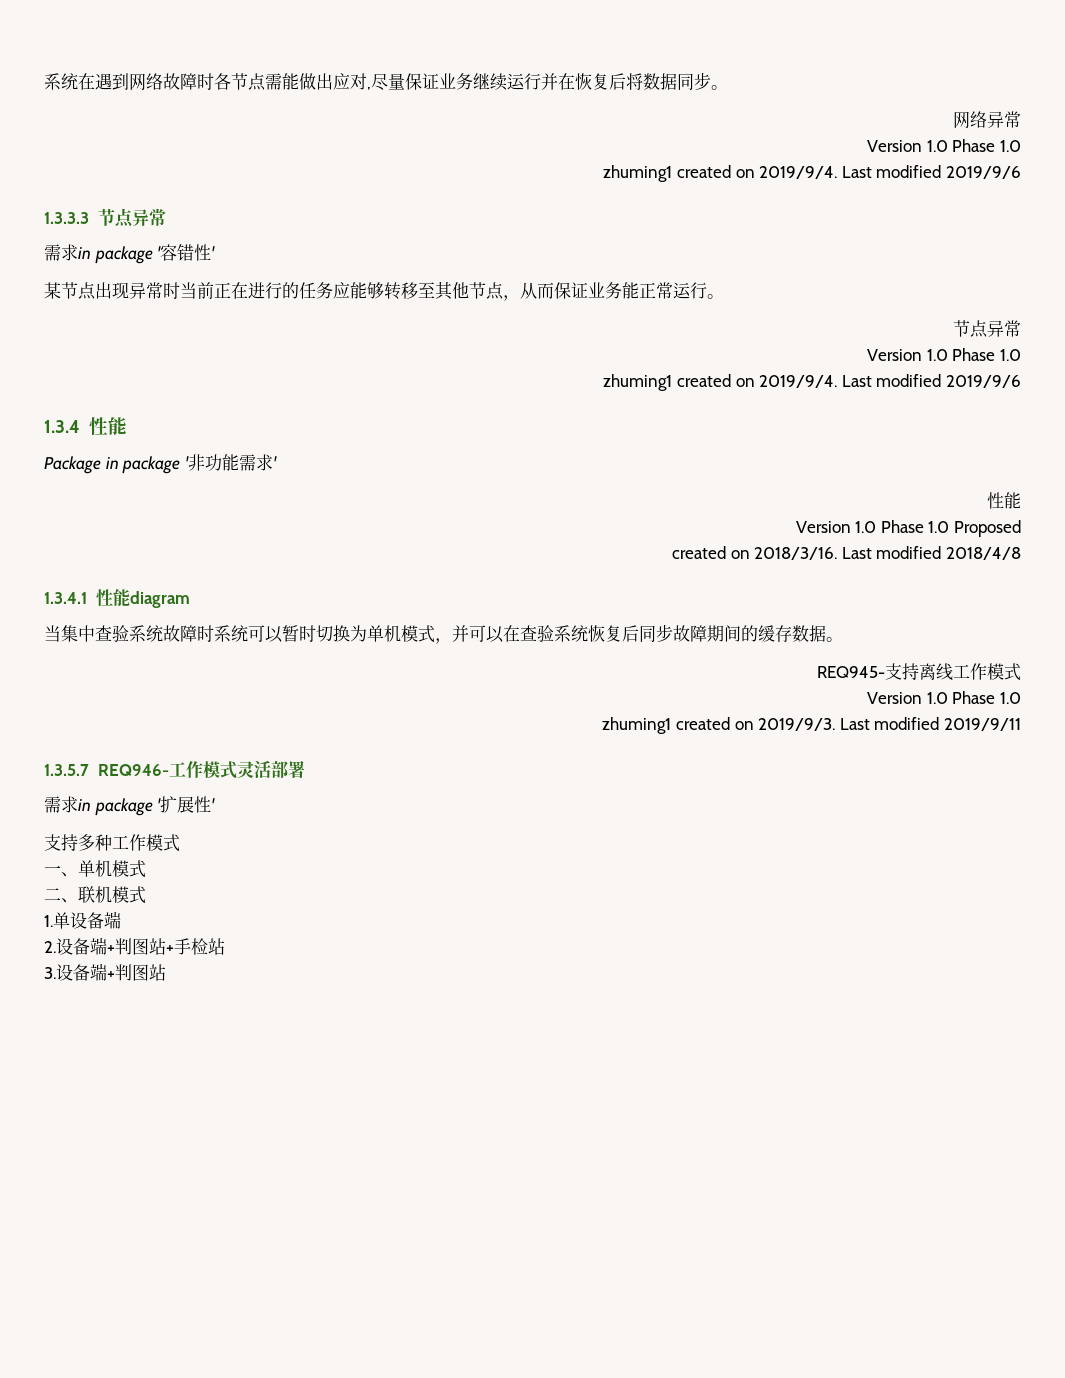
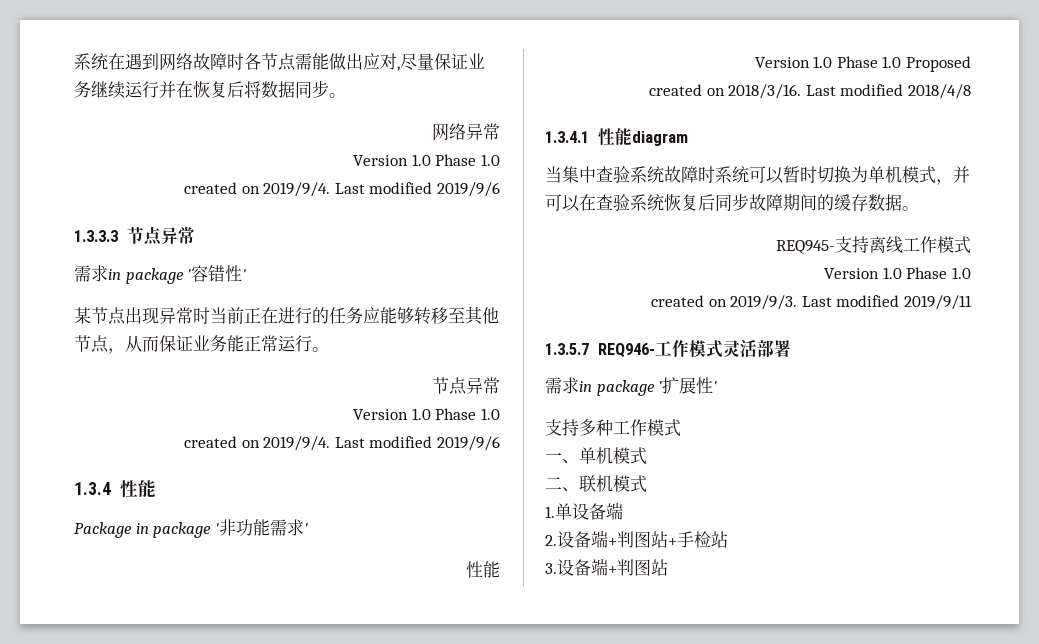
[603,165,673,182] zhuming1 -> (500, 160) none
[603,374,673,391] zhuming1 -> (500, 414) none
[602,717,672,734] zhuming1 -> (971, 273) none

